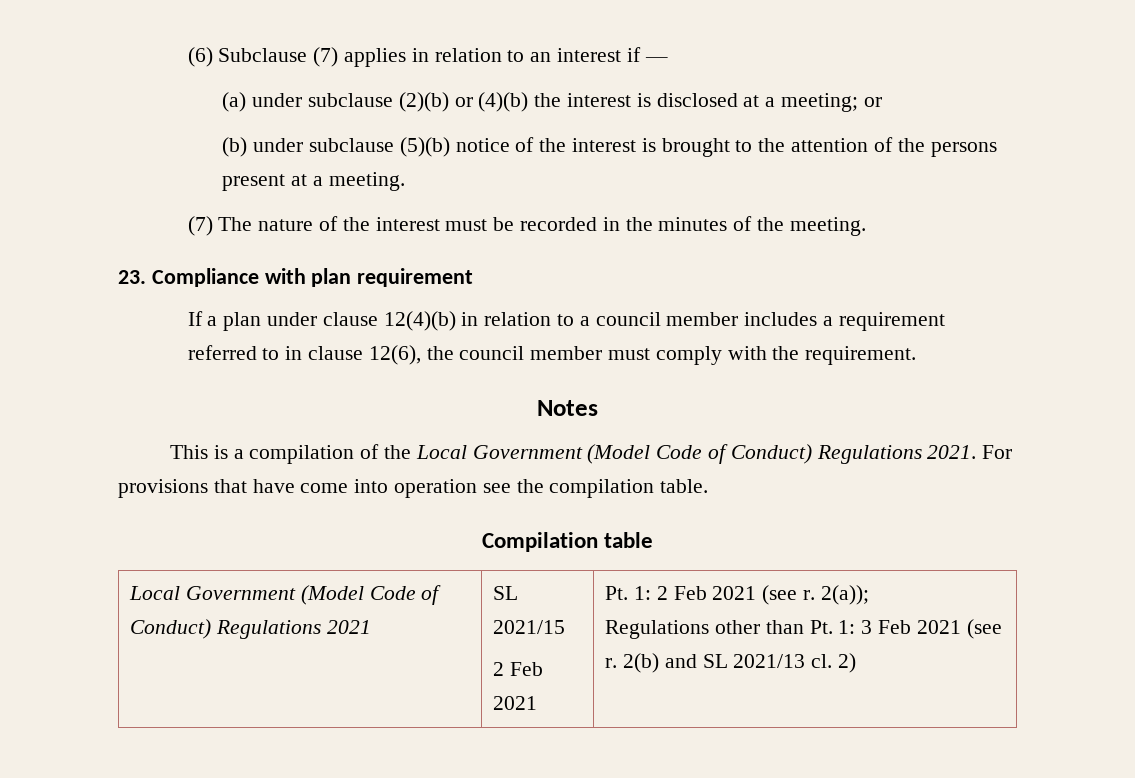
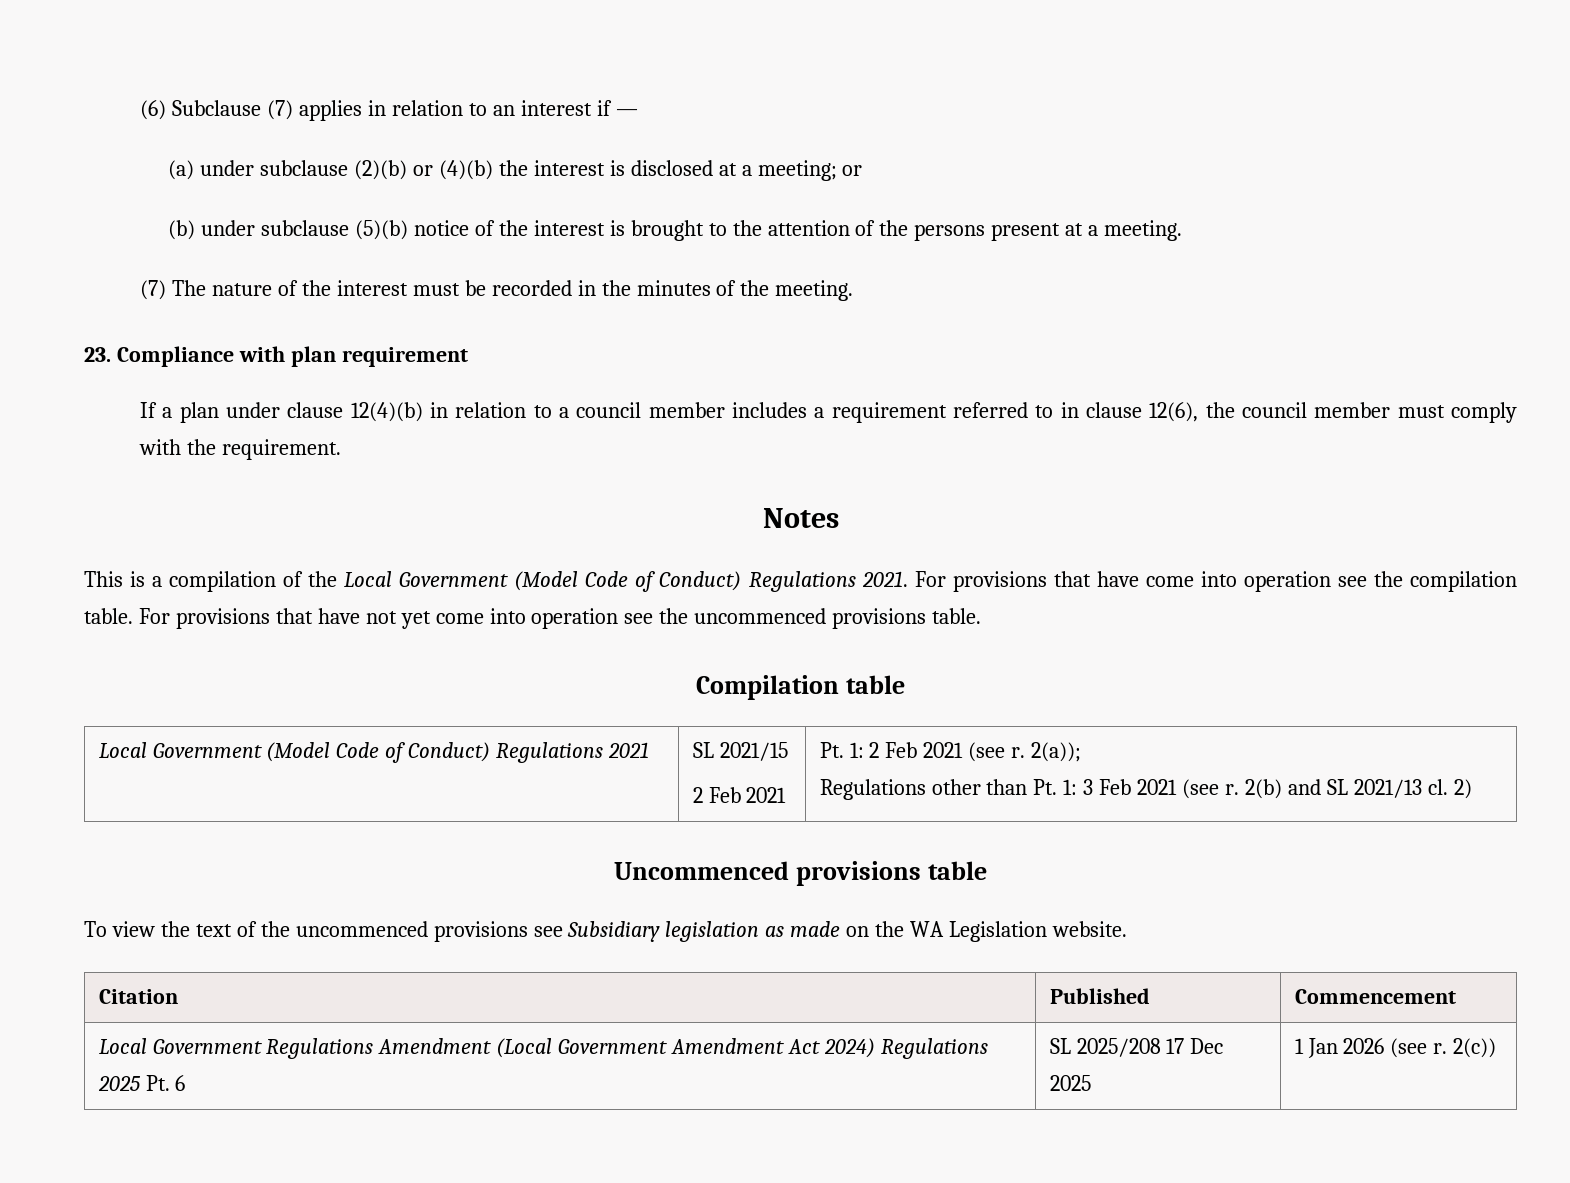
(709, 486) none -> [138,608,982,629] For provisions that have not yet come into operation see the uncommenced provisions table.
(856, 663) none -> [614,861,987,886] [84,921,1127,942] [98,989,178,1004] [1049,988,1150,1004] [1294,989,1456,1004] [98,1038,989,1059] [97,1075,186,1091] [1049,1038,1224,1057] [1049,1075,1091,1091] [1294,1038,1497,1058] // Uncommenced provisions table // To view the text of the uncommenced provisions see Subsidiary legislation as made on the WA Legislation website. // Citation | Published | Commencement // Local Government Regulations Amendment (Local Government Amendment Act 2024) Regulations 2025 Pt. 6 | SL 2025/208 17 Dec 2025 | 1 Jan 2026 (see r. 2(c))

